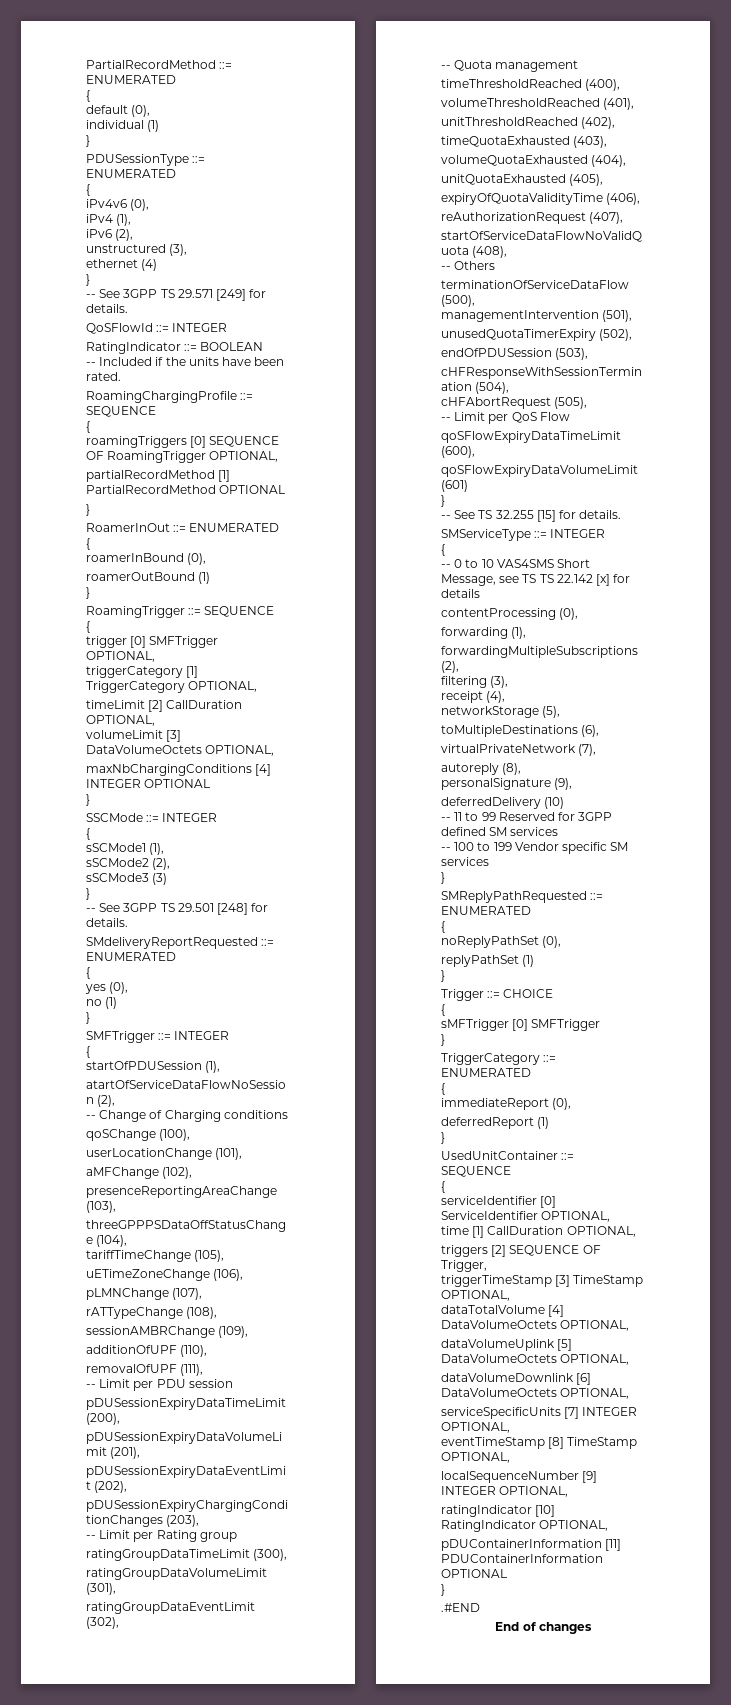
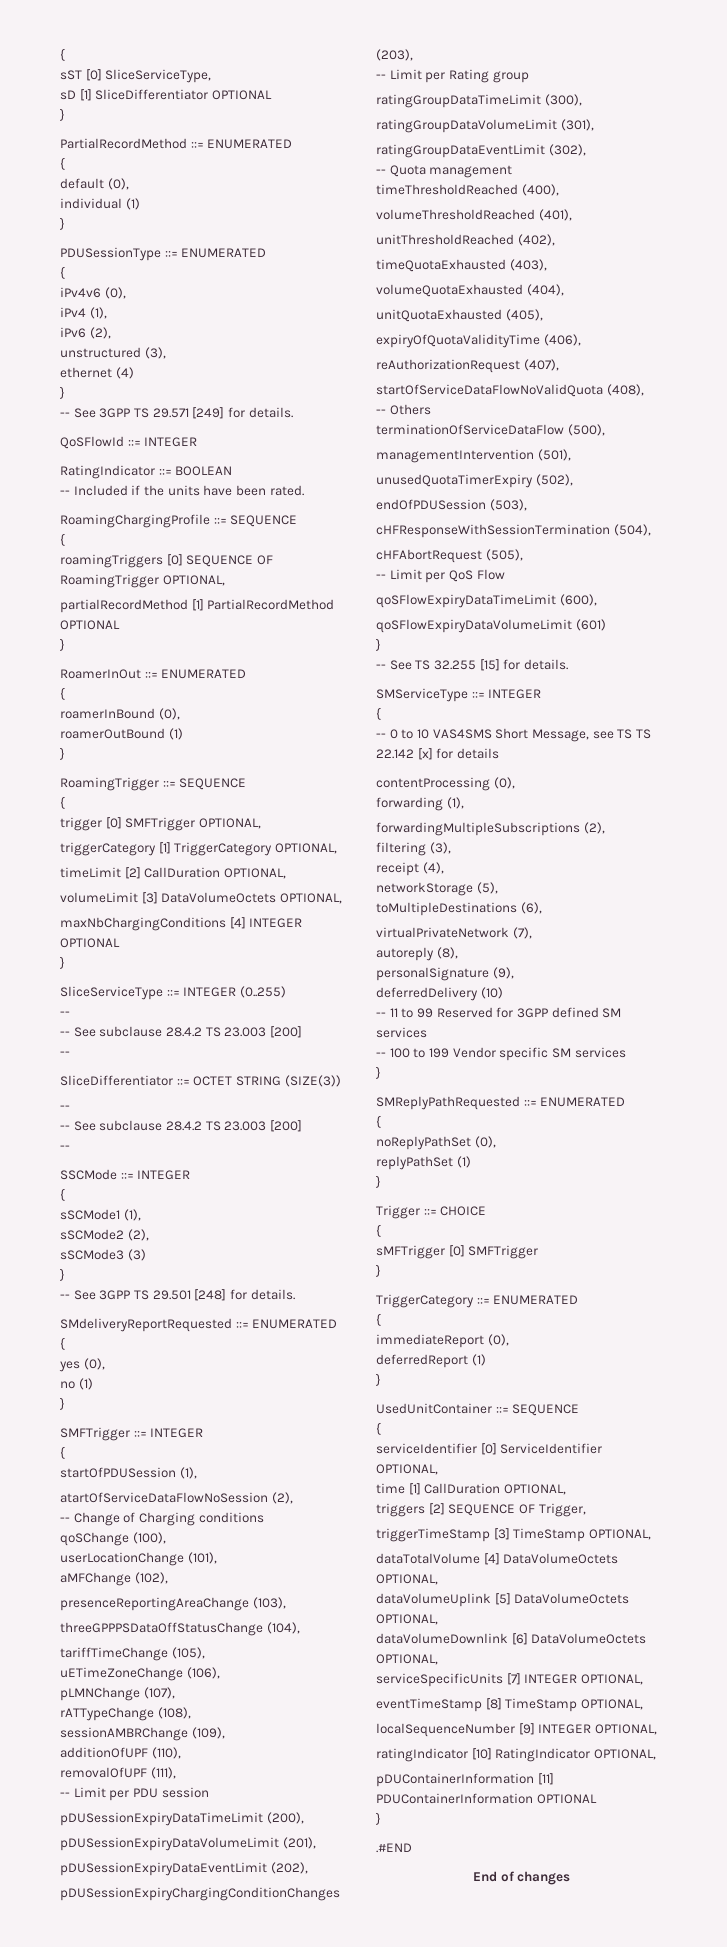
(86, 64) none -> [60,48,65,61] [60,69,212,83] [60,89,272,101] [60,108,65,121] { // sST [0] SliceServiceType, // sD [1] SliceDifferentiator OPTIONAL // } //
(90, 800) none -> [60,986,286,1000] [60,1011,70,1016] [60,1026,302,1038] [60,1051,70,1056] [60,1075,341,1087] [60,1105,70,1110] [60,1120,302,1132] [60,1145,70,1150] // SliceServiceType ::= INTEGER (0..255) // -- // -- See subclause 28.4.2 TS 23.003 [200] // -- // SliceDifferentiator ::= OCTET STRING (SIZE(3)) // -- // -- See subclause 28.4.2 TS 23.003 [200] // --

